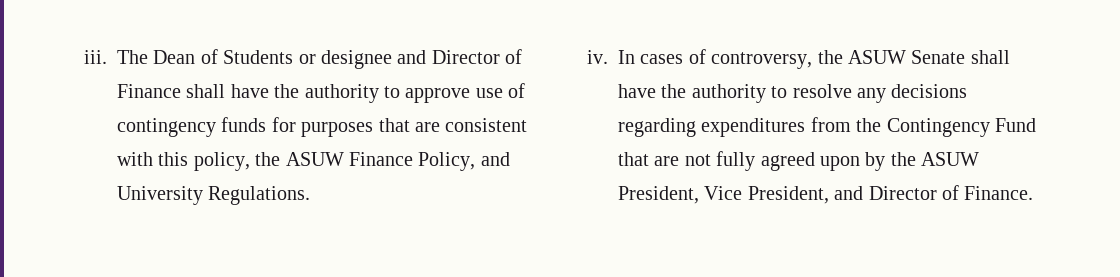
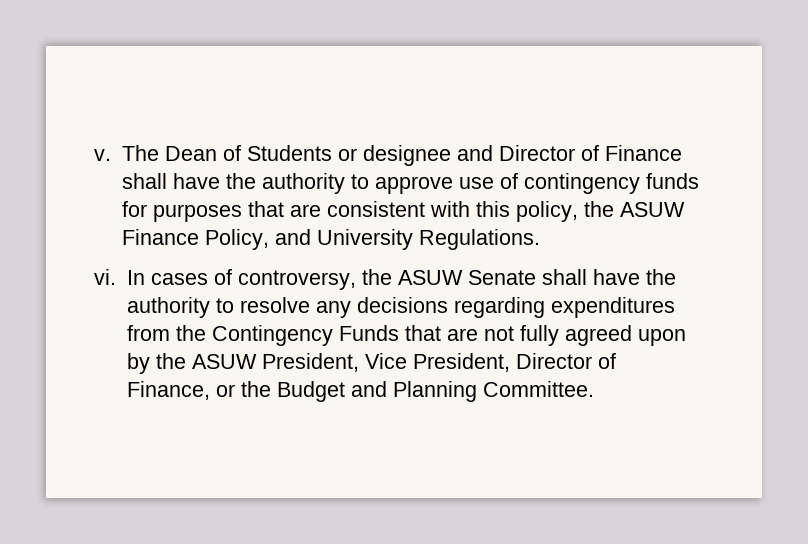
[84,50,107,64] iii. -> [94,149,111,161] v.
[587,50,608,64] iv. -> [94,269,116,285] vi.
[995,118,1036,132] Fund -> [338,325,399,341] Funds
[834,185,1034,200] and Director of Finance. -> [515,353,616,369] [126,381,594,402] Director of Finance, or the Budget and Planning Committee.

